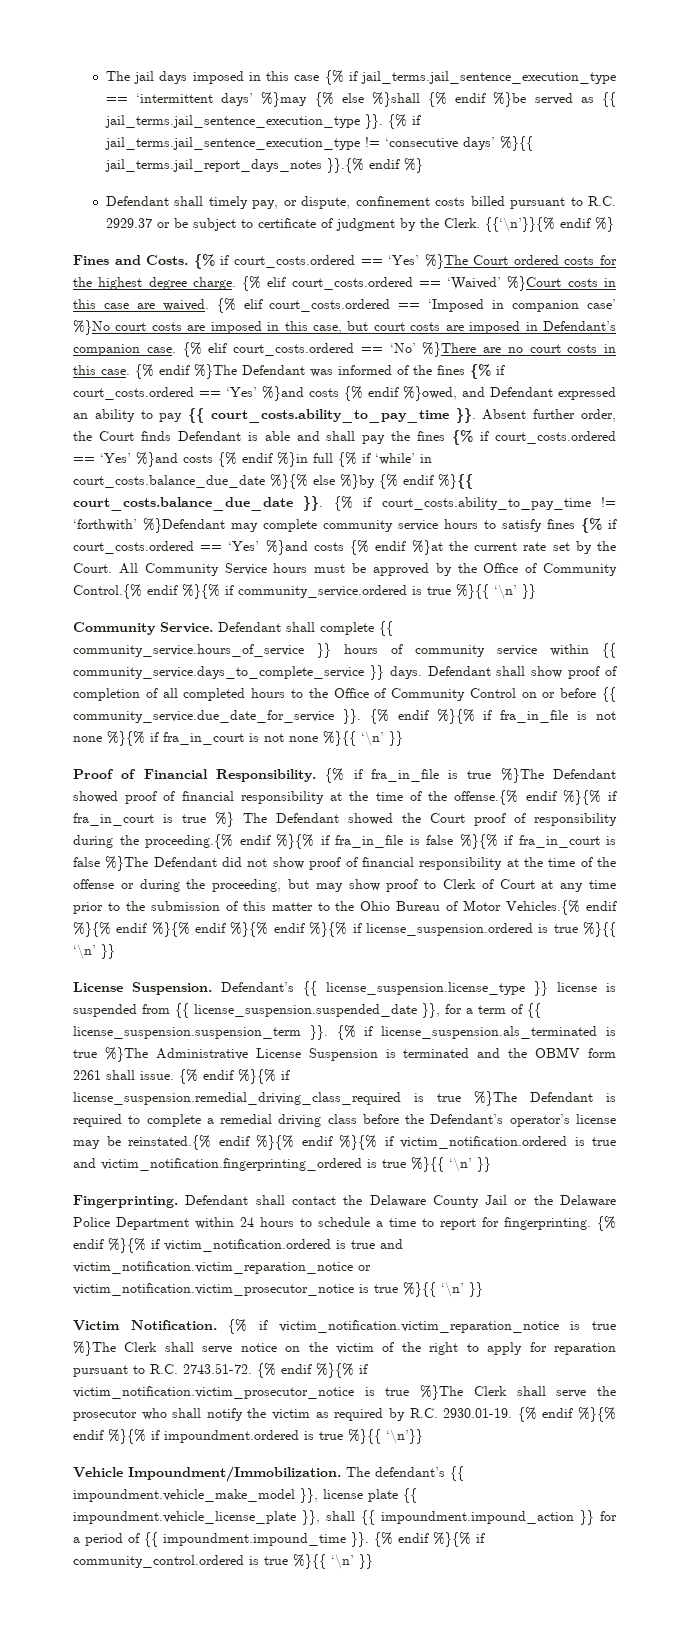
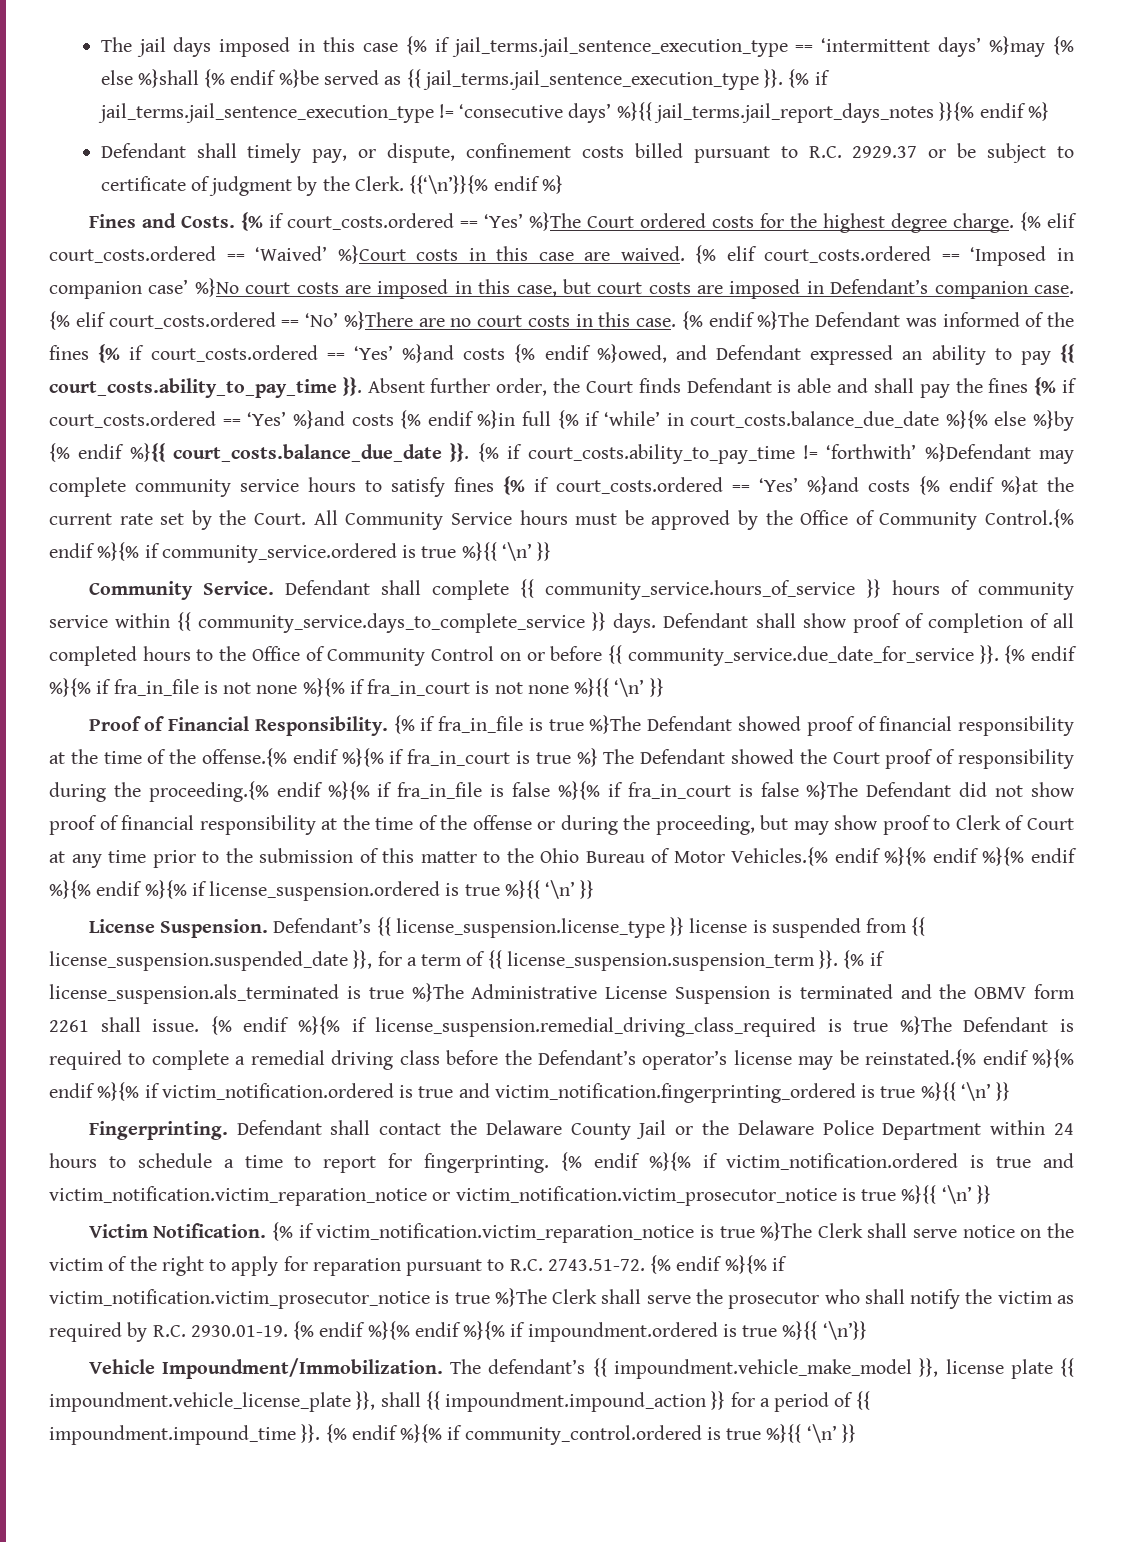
[326,158,364,173] }}.{% -> [939,102,975,121] }}{%

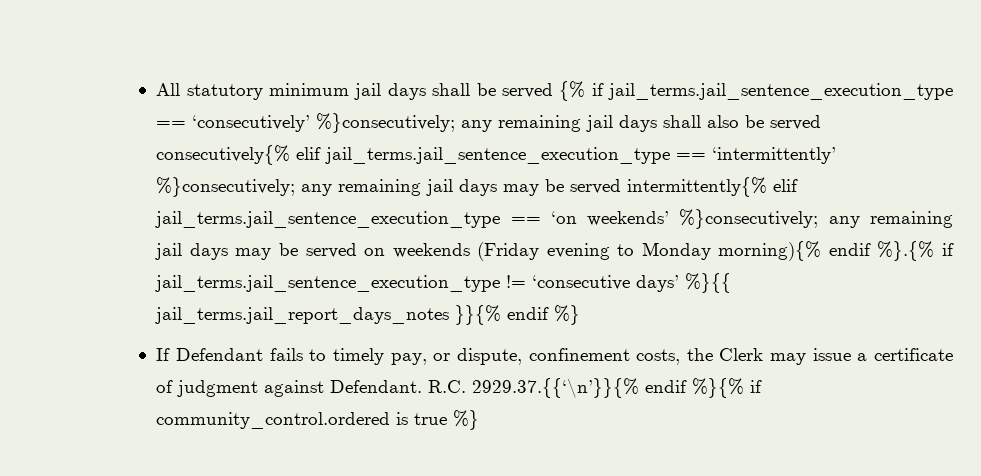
[100,36,1074,57] [100,69,810,90] The jail days imposed in this case {% if jail_terms.jail_sentence_execution_type == ‘intermittent days’ %}may {% else %}shall {% endif %}be served as {{ jail_terms.jail_sentence_execution_type }}. {% -> [156,81,953,101] [156,113,822,133] [156,145,837,165] [156,177,799,197] [155,209,953,229] [155,241,935,261] All statutory minimum jail days shall be served {% if jail_terms.jail_sentence_execution_type == ‘consecutively’ %}consecutively; any remaining jail days shall also be served consecutively{% elif jail_terms.jail_sentence_execution_type == ‘intermittently’ %}consecutively; any remaining jail days may be served intermittently{% elif jail_terms.jail_sentence_execution_type == ‘on weekends’ %}consecutively; any remaining jail days may be served on weekends (Friday evening to Monday morning){% endif %}.{%
[100,143,237,158] Defendant shall -> [156,348,327,361] If Defendant fails to
[581,143,1074,163] [100,175,563,196] [88,212,1078,233] [49,245,1074,266] [49,278,1075,299] [49,311,1074,330] [49,344,1074,365] [49,377,1078,398] [49,410,1074,431] [49,443,1074,464] [49,476,1074,497] [49,509,1074,530] [49,542,552,563] [88,579,1074,600] [49,612,1075,633] [49,645,1077,666] [49,678,664,697] [88,715,1075,736] [49,748,1074,769] [49,781,1076,802] [49,815,1074,835] [49,847,1077,868] [49,880,595,901] [88,917,926,938] [49,950,885,971] [49,983,1076,1004] [49,1016,1075,1037] [49,1049,1074,1070] [49,1082,1011,1103] [88,1120,1074,1140] [49,1152,1074,1173] [49,1185,991,1206] [88,1222,1075,1243] [49,1255,787,1276] [49,1288,1075,1309] [49,1321,867,1342] [88,1358,1074,1379] [49,1391,870,1412] [49,1424,347,1445] costs billed pursuant to R.C. 2929.37 or be subject to certificate of judgment by the Clerk. {{‘\n’}}{% endif %} // Fines and Costs. {% if court_costs.ordered == ‘Yes’ %}The Court ordered costs for the highest degree charge. {% elif court_costs.ordered == ‘Waived’ %}Court costs in this case are waived. {% elif court_costs.ordered == ‘Imposed in companion case’ %}No court costs are imposed in this case, but court costs are imposed in Defendant’s companion case. {% elif court_costs.ordered == ‘No’ %}There are no court costs in this case. {% endif %}The Defendant was informed of the fines {% if court_costs.ordered == ‘Yes’ %}and costs {% endif %}owed, and Defendant expressed an ability to pay {{ court_costs.ability_to_pay_time }}. Absent further order, the Court finds Defendant is able and shall pay the fines {% if court_costs.ordered == ‘Yes’ %}and costs {% endif %}in full {% if ‘while’ in court_costs.balance_due_date %}{% else %}by {% endif %}{{ court_costs.balance_due_date }}. {% if court_costs.ability_to_pay_time != ‘forthwith’ %}Defendant may complete community service hours to satisfy fines {% if court_costs.ordered == ‘Yes’ %}and costs {% endif %}at the current rate set by the Court. All Community Service hours must be approved by the Office of Community Control.{% endif %}{% if community_service.ordered is true %}{{ ‘\n’ }} // Community Service. Defendant shall complete {{ community_service.hours_of_service }} hours of community service within {{ community_service.days_to_complete_service }} days. Defendant shall show proof of completion of all completed hours to the Office of Community Control on or before {{ community_service.due_date_for_service }}. {% endif %}{% if fra_in_file is not none %}{% if fra_in_court is not none %}{{ ‘\n’ }} // Proof of Financial Responsibility. {% if fra_in_file is true %}The Defendant showed proof of financial responsibility at the time of the offense.{% endif %}{% if fra_in_court is true %} The Defendant showed the Court proof of responsibility during the proceeding.{% endif %}{% if fra_in_file is false %}{% if fra_in_court is false %}The Defendant did not show proof of financial responsibility at the time of the offense or during the proceeding, but may show proof to Clerk of Court at any time prior to the submission of this matter to the Ohio Bureau of Motor Vehicles.{% endif %}{% endif %}{% endif %}{% endif %}{% if license_suspension.ordered is true %}{{ ‘\n’ }} // License Suspension. Defendant’s {{ license_suspension.license_type }} license is suspended from {{ license_suspension.suspended_date }}, for a term of {{ license_suspension.suspension_term }}. {% if license_suspension.als_terminated is true %}The Administrative License Suspension is terminated and the OBMV form 2261 shall issue. {% endif %}{% if license_suspension.remedial_driving_class_required is true %}The Defendant is required to complete a remedial driving class before the Defendant’s operator’s license may be reinstated.{% endif %}{% endif %}{% if victim_notification.ordered is true and victim_notification.fingerprinting_ordered is true %}{{ ‘\n’ }} // Fingerprinting. Defendant shall contact the Delaware County Jail or the Delaware Police Department within 24 hours to schedule a time to report for fingerprinting. {% endif %}{% if victim_notification.ordered is true and victim_notification.victim_reparation_notice or victim_notification.victim_prosecutor_notice is true %}{{ ‘\n’ }} // Victim Notification. {% if victim_notification.victim_reparation_notice is true %}The Clerk shall serve notice on the victim of the right to apply for reparation pursuant to R.C. 2743.51-72. {% endif %}{% if victim_notification.victim_prosecutor_notice is true %}The Clerk shall serve the prosecutor who shall notify the victim as required by R.C. 2930.01-19. {% endif %}{% endif %}{% if impoundment.ordered is true %}{{ ‘\n’}} // Vehicle Impoundment/Immobilization. The defendant’s {{ impoundment.vehicle_make_model }}, license plate {{ impoundment.vehicle_license_plate }}, shall {{ impoundment.impound_action }} for a period of {{ impoundment.impound_time }}. {% -> [636,348,954,365] [156,378,640,398] costs, the Clerk may issue a certificate of judgment against Defendant. R.C. 2929.37.{{‘\n’}}{%
[766,1424,856,1443] %}{{ ‘\n’ }} -> [453,410,480,430] %}

